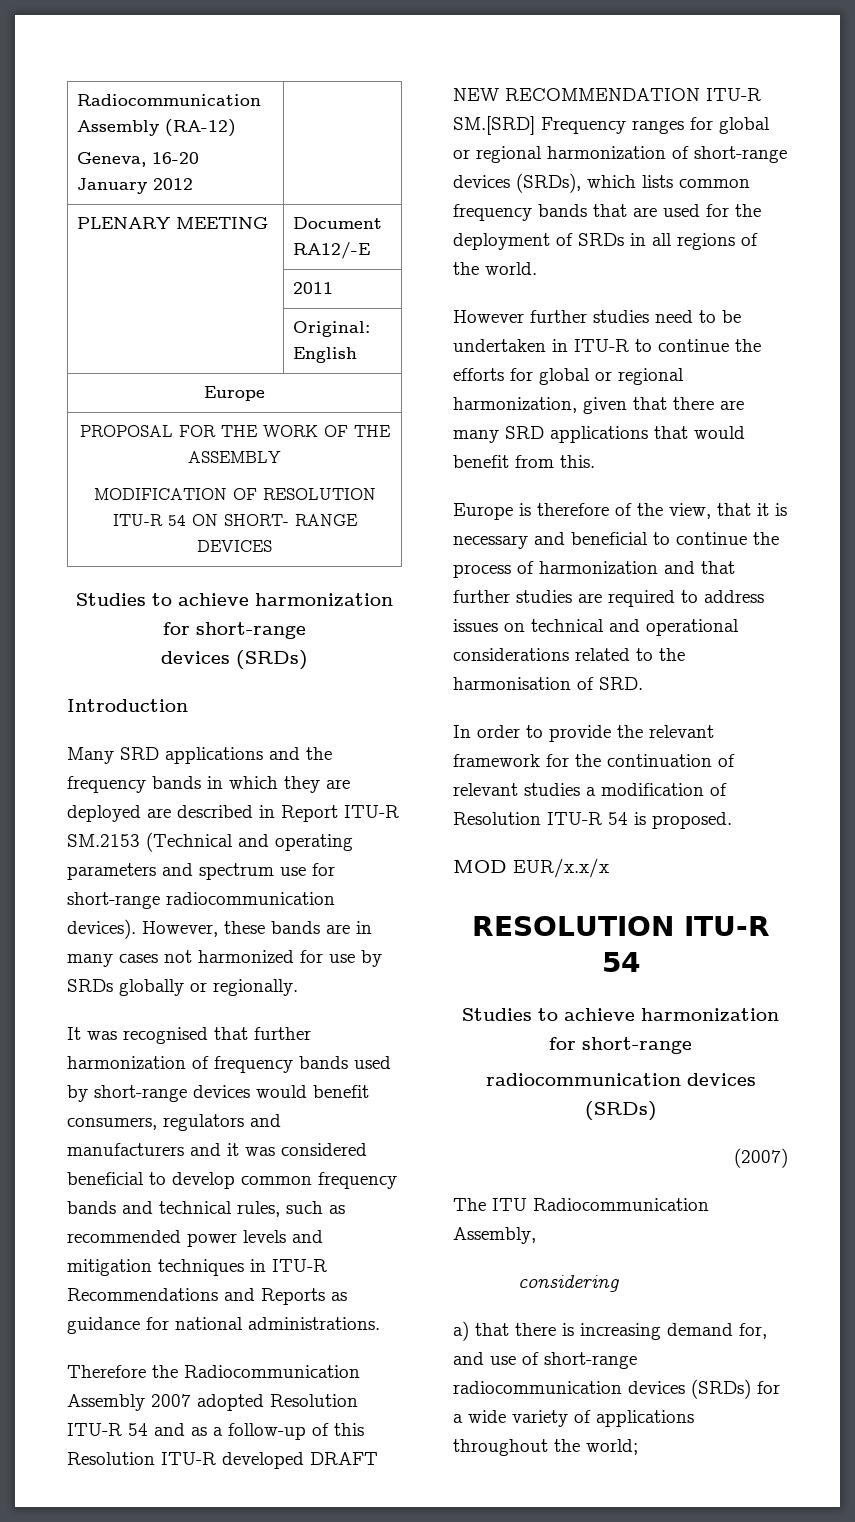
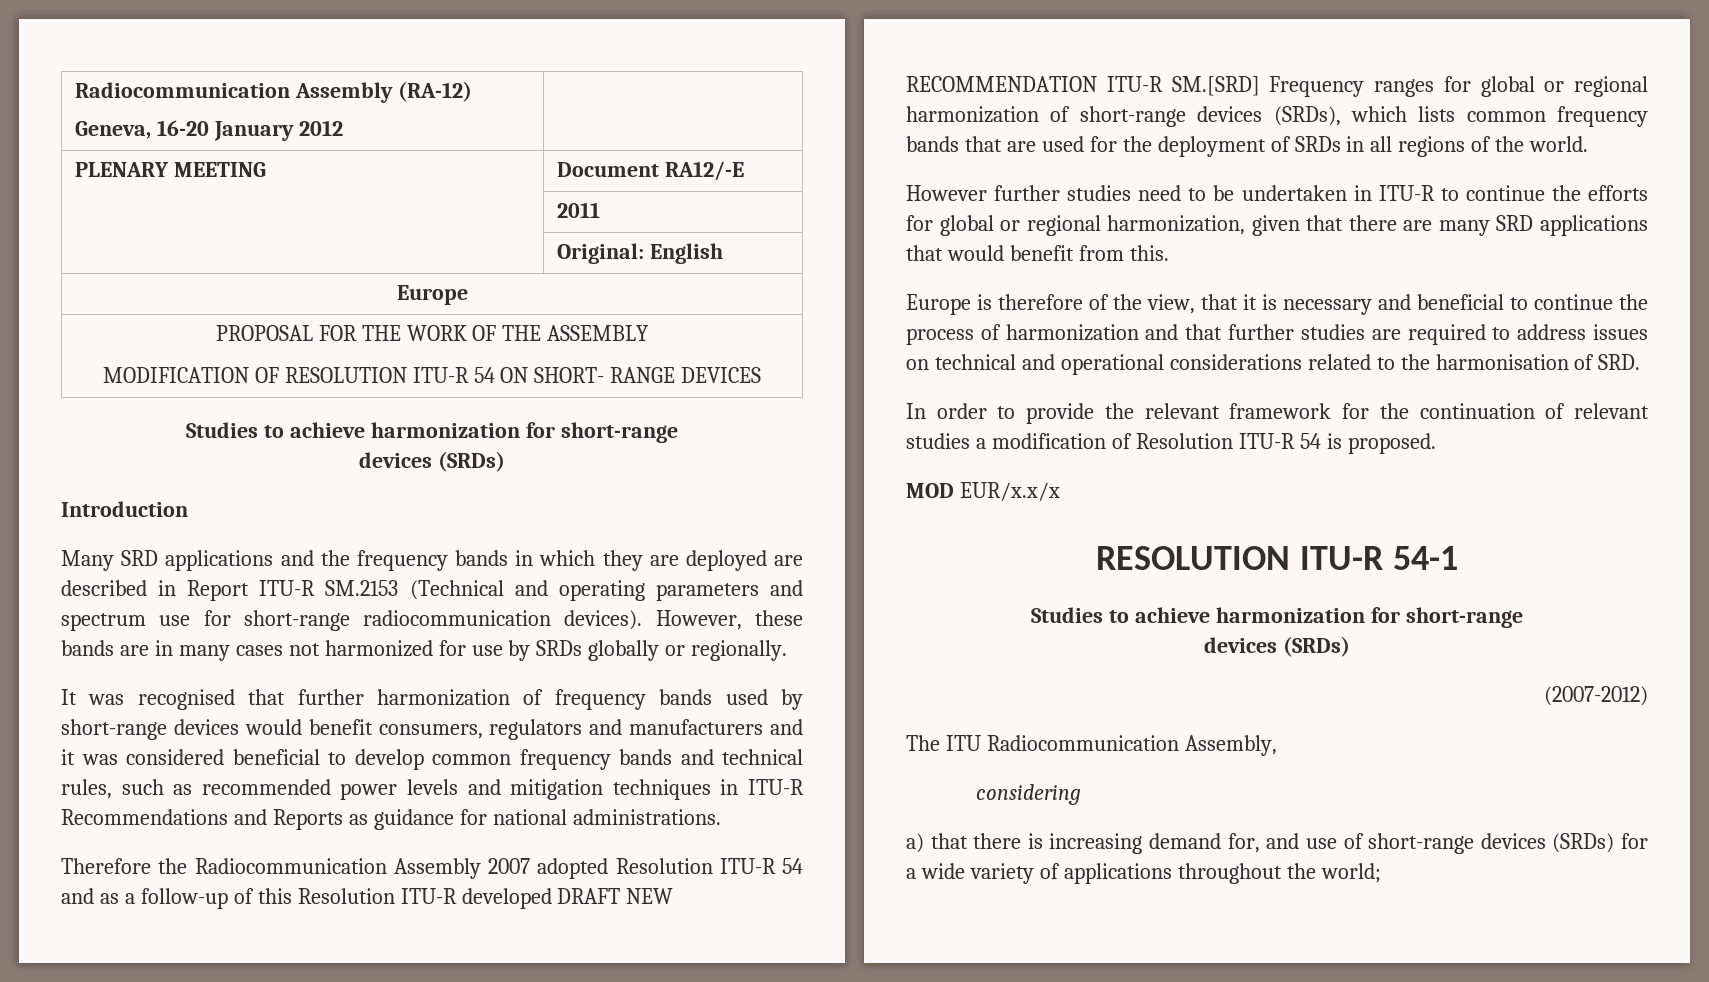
[601,952,640,972] [462,1008,779,1023] [549,1037,692,1054] [485,1073,756,1086] [584,1101,657,1121] [734,1148,788,1168] 54 // Studies to achieve harmonization for short-range // radiocommunication devices (SRDs) // (2007) -> [1392,546,1458,570] [1031,607,1523,628] [1204,636,1350,657] [1544,686,1648,706] 54-1 // Studies to achieve harmonization for short-range // devices (SRDs) // (2007-2012)
[453,1381,622,1394] radiocommunication -> (1475, 843) none

